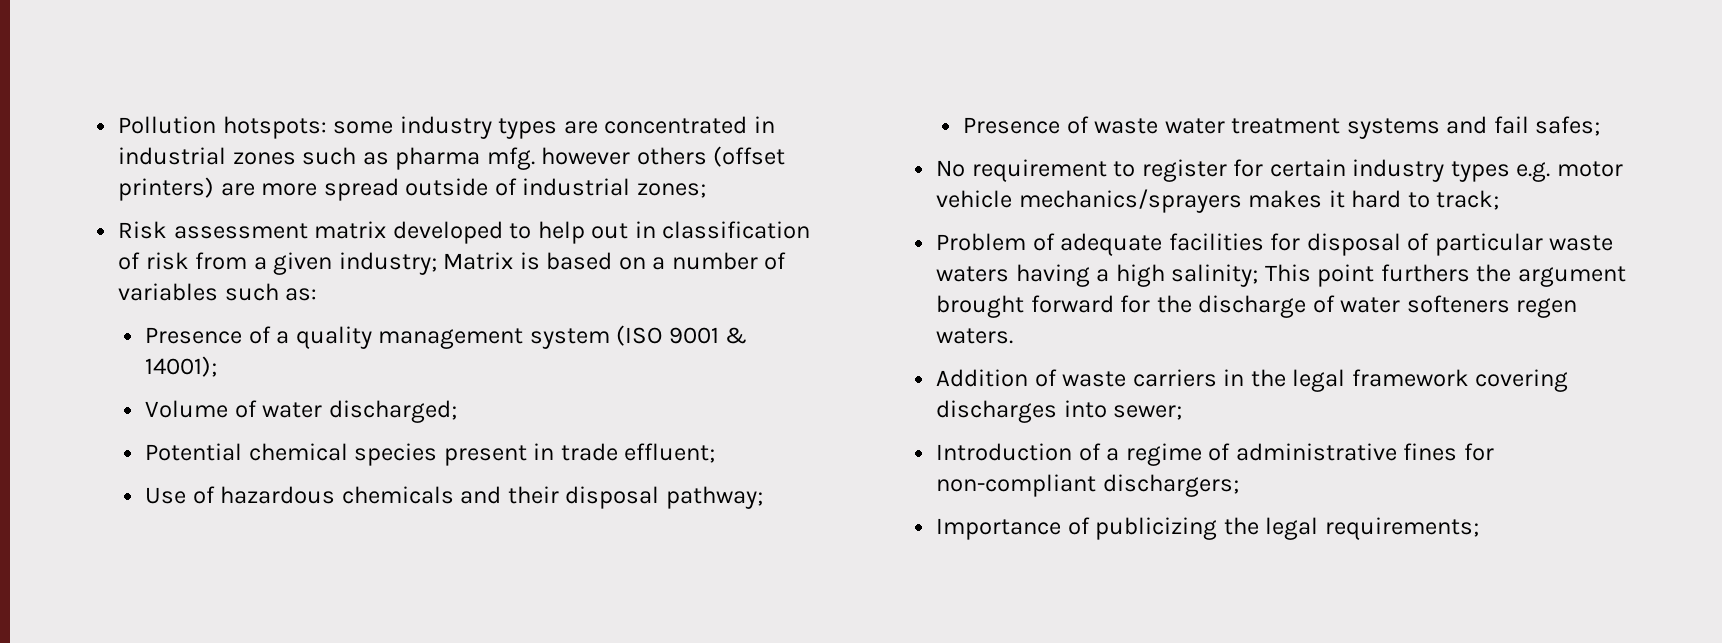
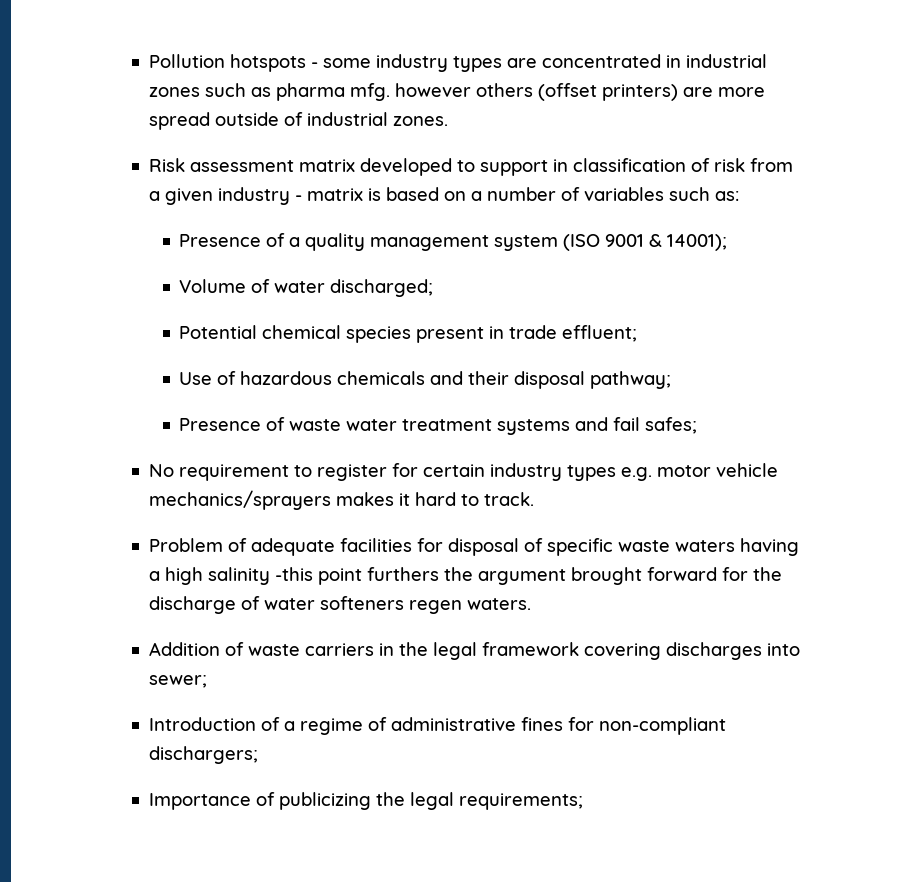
[222,116,327,139] hotspots: -> [229,54,318,72] hotspots -
[636,183,706,198] zones; -> [392,116,448,126] zones.
[537,221,629,244] help out -> [479,160,548,176] support
[338,252,514,275] industry; Matrix -> [217,187,363,205] industry - matrix
[1436,190,1500,210] track; -> [483,492,534,506] track.
[1434,233,1543,256] particular -> [546,538,613,556] specific
[1171,264,1311,287] salinity; This -> [207,567,313,585] salinity -this

